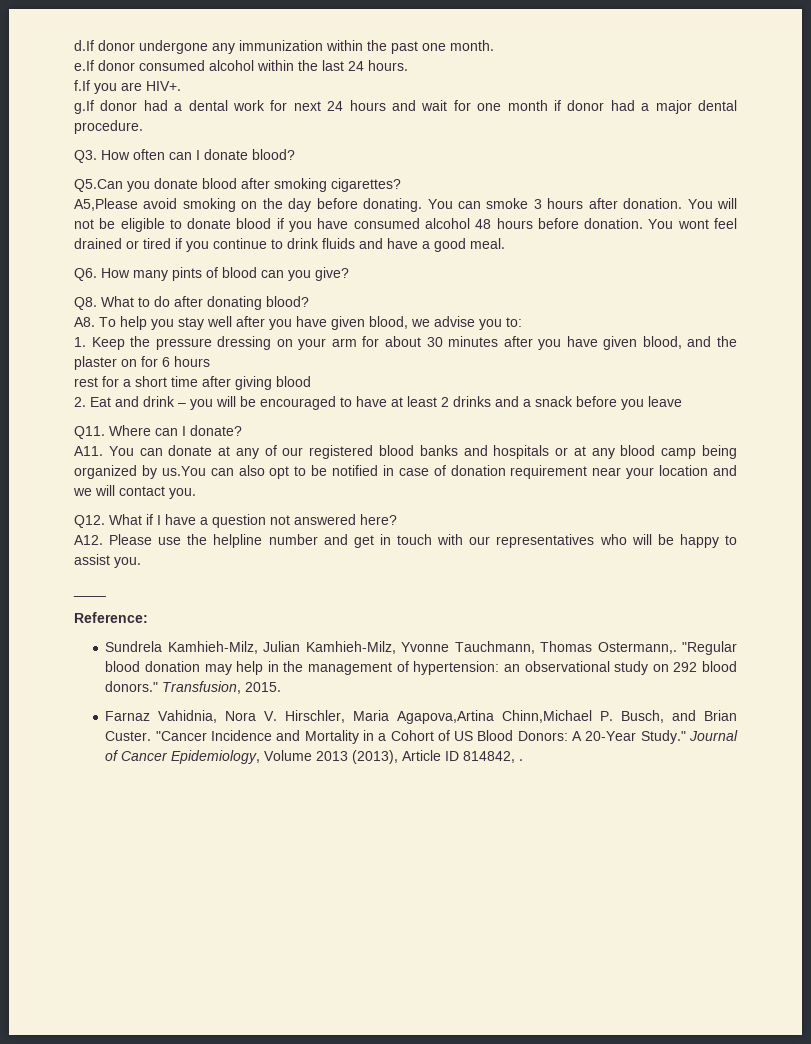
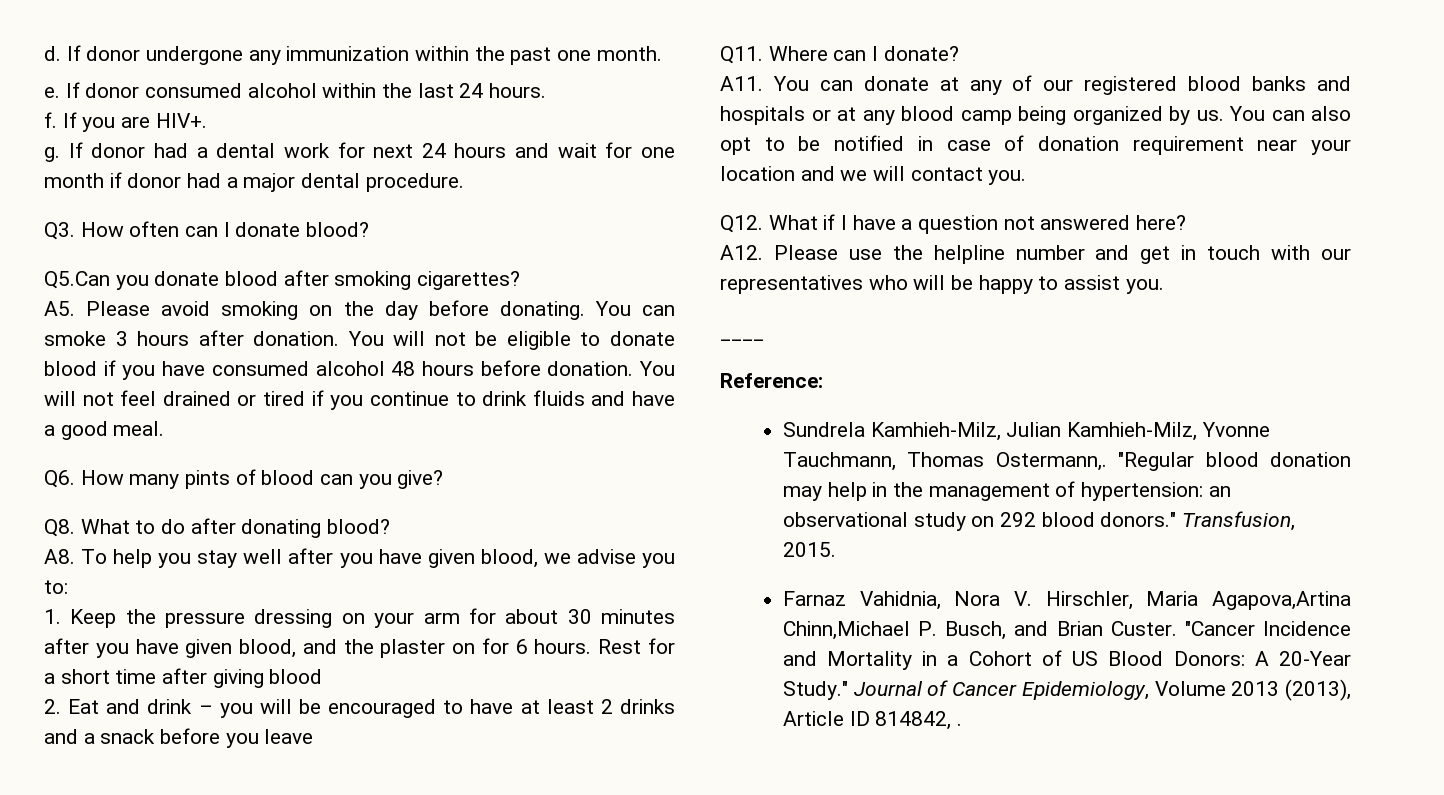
[74,40,94,51] d.If -> [44,45,81,61] d. If
[74,60,94,71] e.If -> [44,82,80,98] e. If
[74,80,90,91] f.If -> [44,112,77,128] f. If
[74,100,94,114] g.If -> [44,142,83,162] g. If
[74,198,138,211] A5,Please -> [44,301,151,316] A5. Please
[677,219,709,229] wont -> [44,391,114,406] will not
[174,356,210,367] [74,377,98,387] hours // rest -> [534,639,642,654] hours. Rest
[161,466,206,476] us.You -> [1196,106,1265,121] us. You

